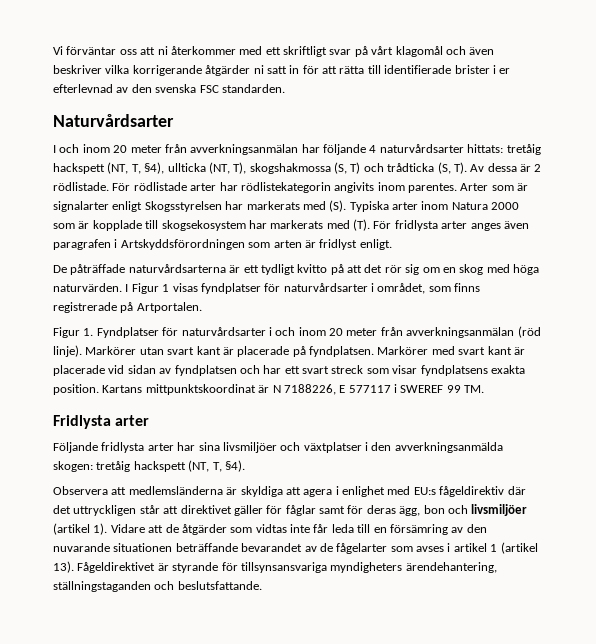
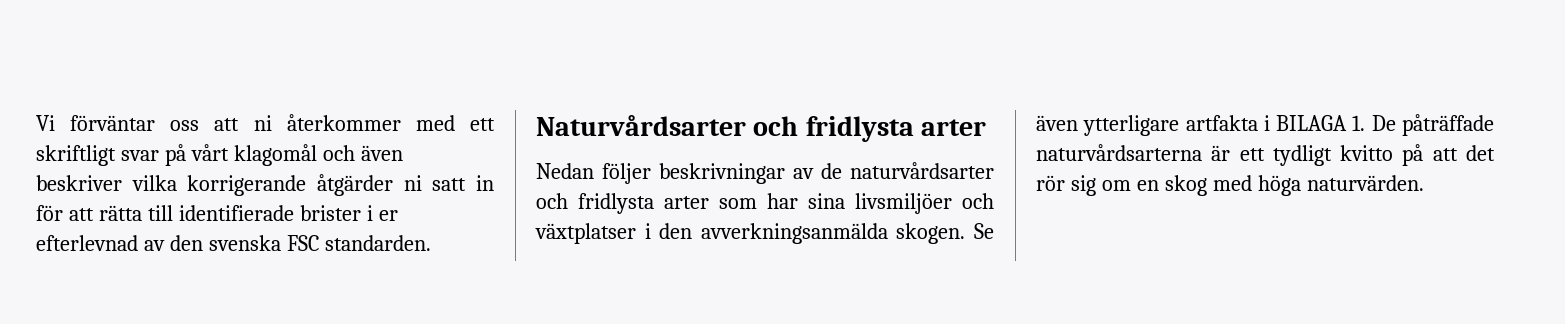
[53,144,541,155] [53,162,542,174] [53,182,529,193] [53,200,520,212] [53,219,529,231] [53,239,392,250] // I och inom 20 meter från avverkningsanmälan har följande 4 naturvårdsarter hittats: tretåig hackspett (NT, T, §4), ullticka (NT, T), skogshakmossa (S, T) och trådticka (S, T). Av dessa är 2 rödlistade. För rödlistade arter har rödlistekategorin angivits inom parentes. Arter som är signalarter enligt Skogsstyrelsen har markerats med (S). Typiska arter inom Natura 2000 som är kopplade till skogsekosystem har markerats med (T). För fridlysta arter anges även paragrafen i Artskyddsförordningen som arten är fridlyst enligt. // -> [753,116,987,142] [536,162,994,184] [536,193,994,214] [535,223,994,244] [1036,115,1366,136] och fridlysta arter // Nedan följer beskrivningar av de naturvårdsarter och fridlysta arter som har sina livsmiljöer och växtplatser i den avverkningsanmälda skogen. Se även ytterligare artfakta i BILAGA 1.
[125,283,481,294] [53,302,202,313] [53,326,541,338] [53,345,525,357] [53,365,525,376] [53,384,485,395] [53,415,150,429] [53,442,503,453] [53,460,245,472] [53,486,526,497] [53,504,528,516] [53,523,487,535] [53,542,538,554] [53,561,497,573] [53,581,262,592] I Figur 1 visas fyndplatser för naturvårdsarter i området, som finns registrerade på Artportalen. // Figur 1. Fyndplatser för naturvårdsarter i och inom 20 meter från avverkningsanmälan (röd linje). Markörer utan svart kant är placerade på fyndplatsen. Markörer med svart kant är placerade vid sidan av fyndplatsen och har ett svart streck som visar fyndplatsens exakta position. Kartans mittpunktskoordinat är N 7188226, E 577117 i SWEREF 99 TM. // Fridlysta arter // Följande fridlysta arter har sina livsmiljöer och växtplatser i den avverkningsanmälda skogen: tretåig hackspett (NT, T, §4). // Observera att medlemsländerna är skyldiga att agera i enlighet med EU:s fågeldirektiv där det uttryckligen står att direktivet gäller för fåglar samt för deras ägg, bon och livsmiljöer (artikel 1). Vidare att de åtgärder som vidtas inte får leda till en försämring av den nuvarande situationen beträffande bevarandet av de fågelarter som avses i artikel 1 (artikel 13). Fågeldirektivet är styrande för tillsynsansvariga myndigheters ärendehantering, ställningstaganden och beslutsfattande. -> (1424, 183) none

